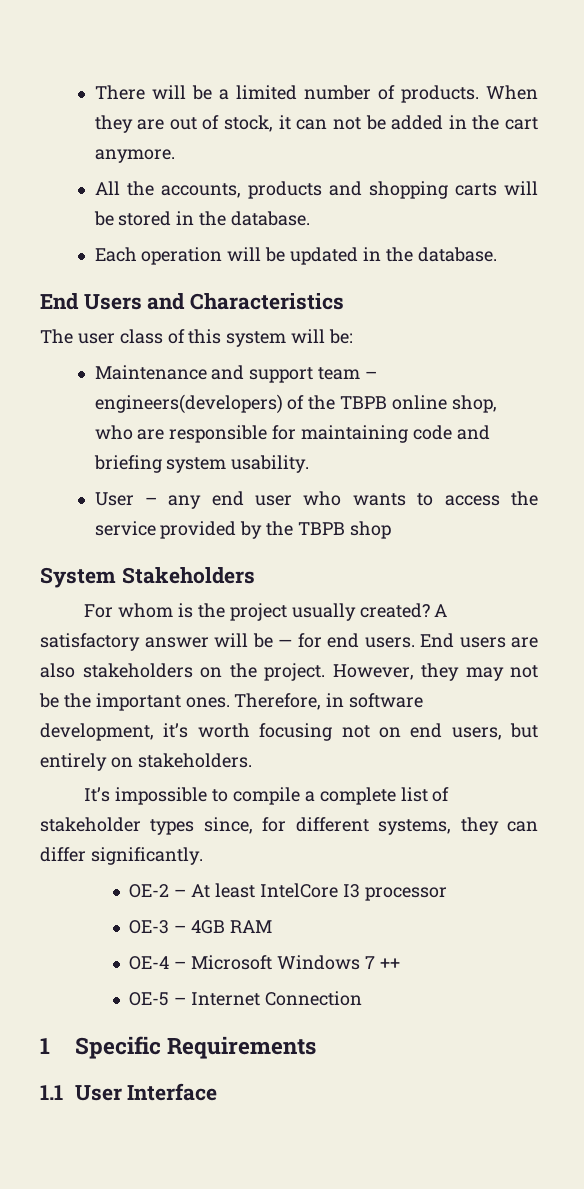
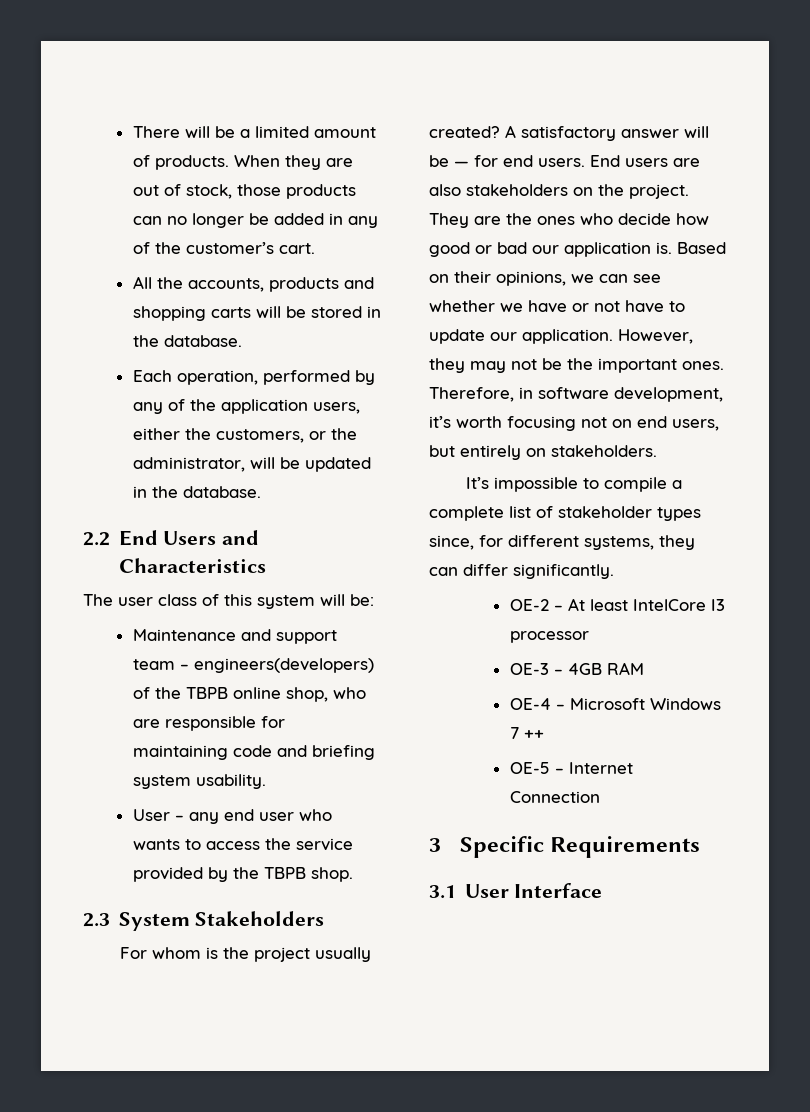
[303,85,371,100] number -> [313,127,376,138] amount
[278,115,539,130] [94,149,175,163] it can not be added in the cart anymore. -> [236,184,356,199] [132,213,378,228] [132,242,315,254] those products can no longer be added in any of the customer’s cart.
[141,247,223,265] operation -> [176,370,375,385] [132,399,360,414] [132,428,357,443] [132,457,245,472] operation, performed by any of the application users, either the customers, or the administrator,
(497, 254) none -> [83,532,110,546] 2.2
[349,521,391,539] shop // -> [310,867,353,882] [83,913,110,927] shop. // 2.3
(325, 672) none -> [429,213,709,228] [429,242,726,257] [429,271,661,286] [429,300,685,313] [429,329,613,344] They are the ones who decide how good or bad our application is. Based on their opinions, we can see whether we have or not have to update our application.
[40,1038,50,1054] 1 -> [429,838,441,852] 3
[40,1085,63,1100] 1.1 -> [429,885,456,899] 3.1

